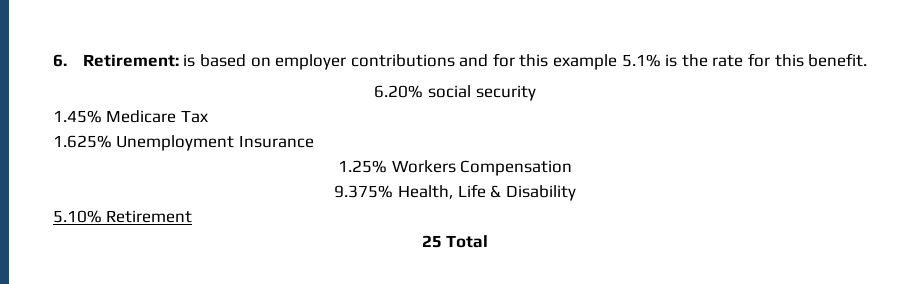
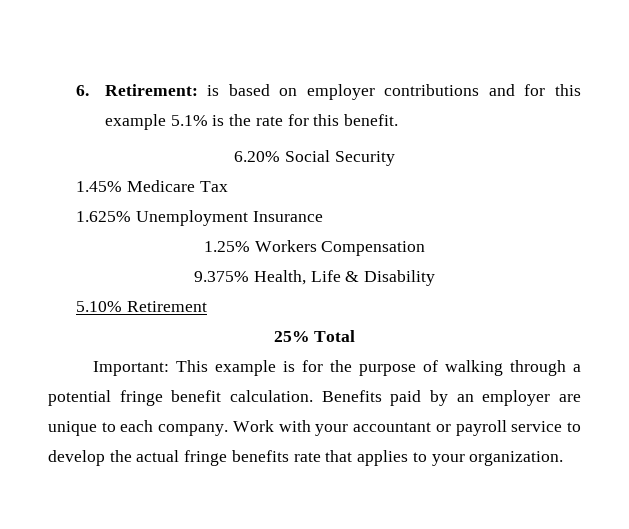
[427,85,536,101] social security -> [285,150,395,166] Social Security
[421,235,442,248] 25 -> [273,331,310,342] 25%
(489, 241) none -> [92,360,581,376] [48,390,582,406] [48,420,582,436] [48,450,564,466] // Important: This example is for the purpose of walking through a potential fringe benefit calculation. Benefits paid by an employer are unique to each company. Work with your accountant or payroll service to develop the actual fringe benefits rate that applies to your organization.

